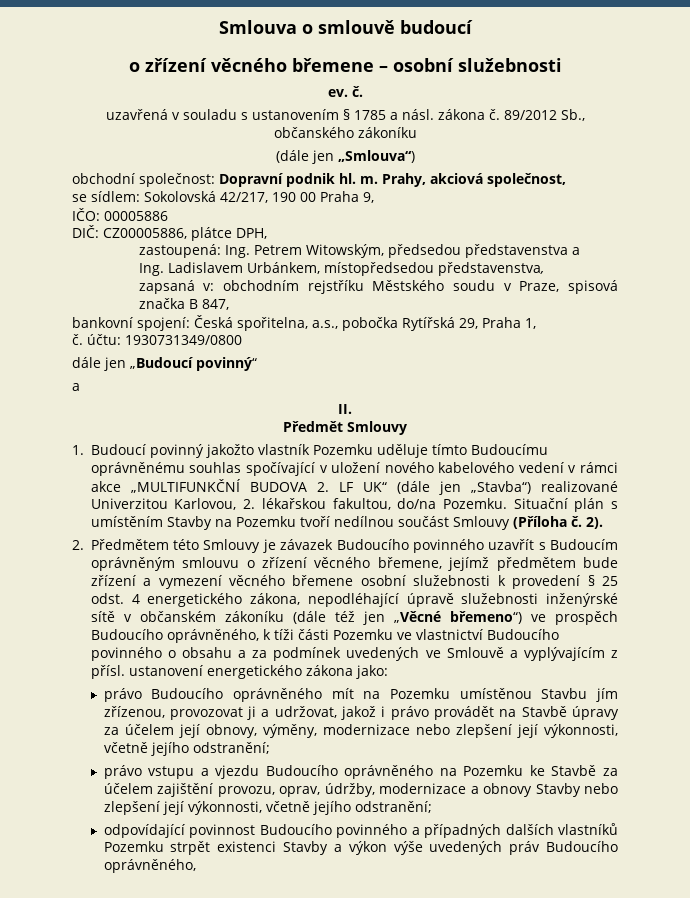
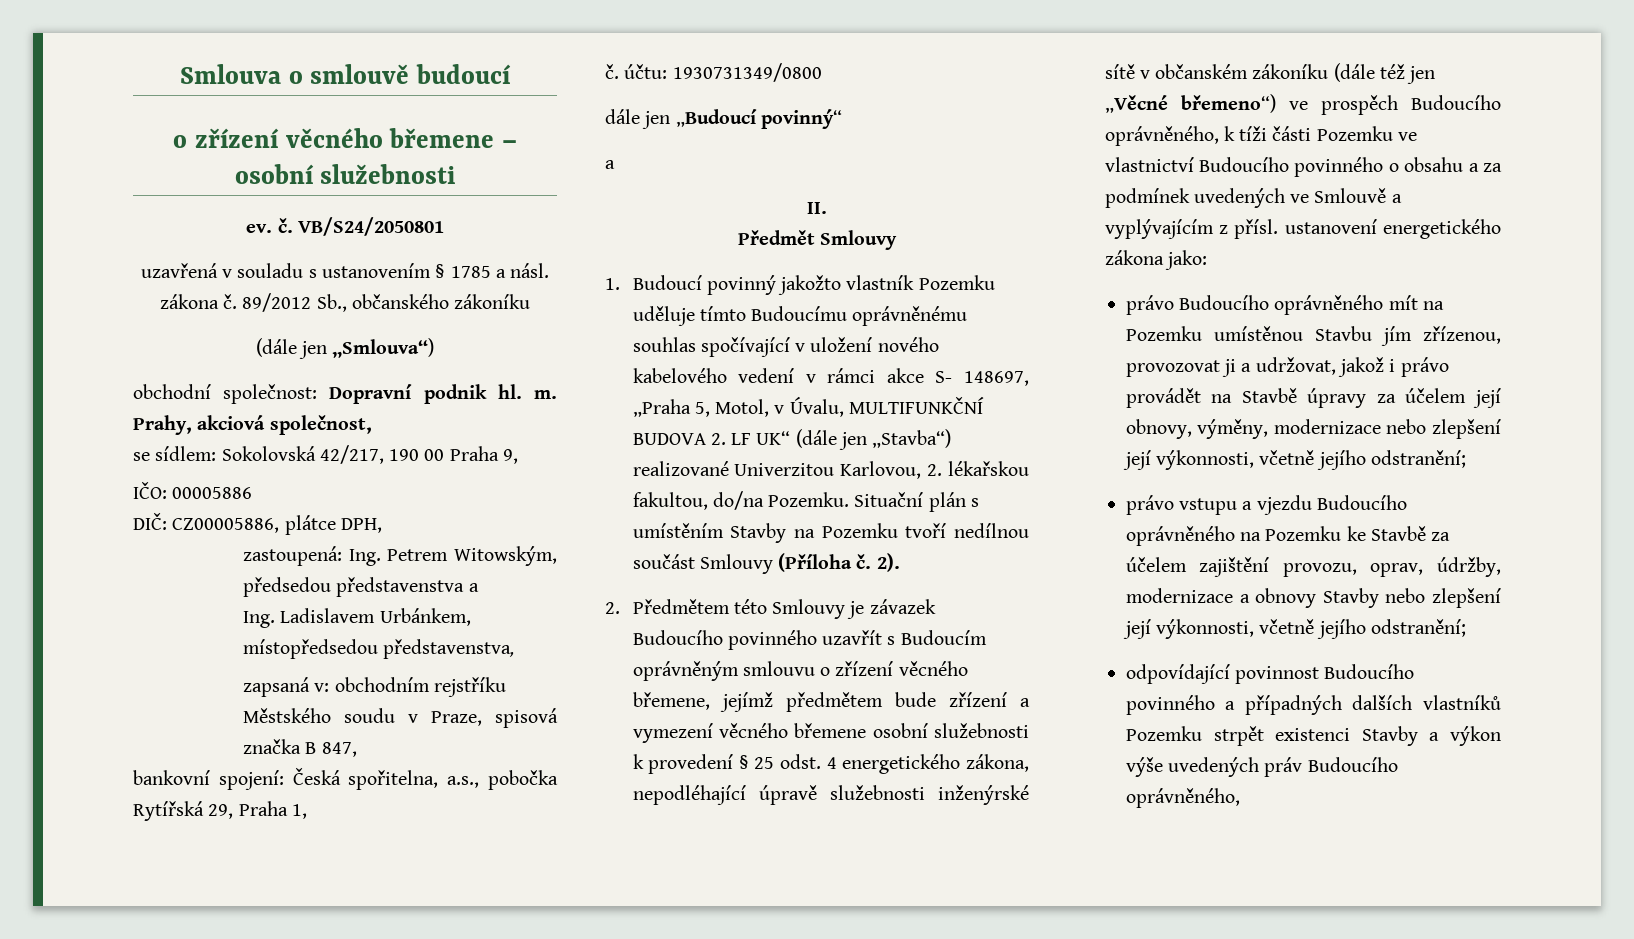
(363, 91) none -> [297,217,444,236] VB/S24/2050801
[130,479,240,493] „MULTIFUNKČNÍ -> [935,371,1029,386] [632,396,984,417] S- 148697, „Praha 5, Motol, v Úvalu, MULTIFUNKČNÍ

